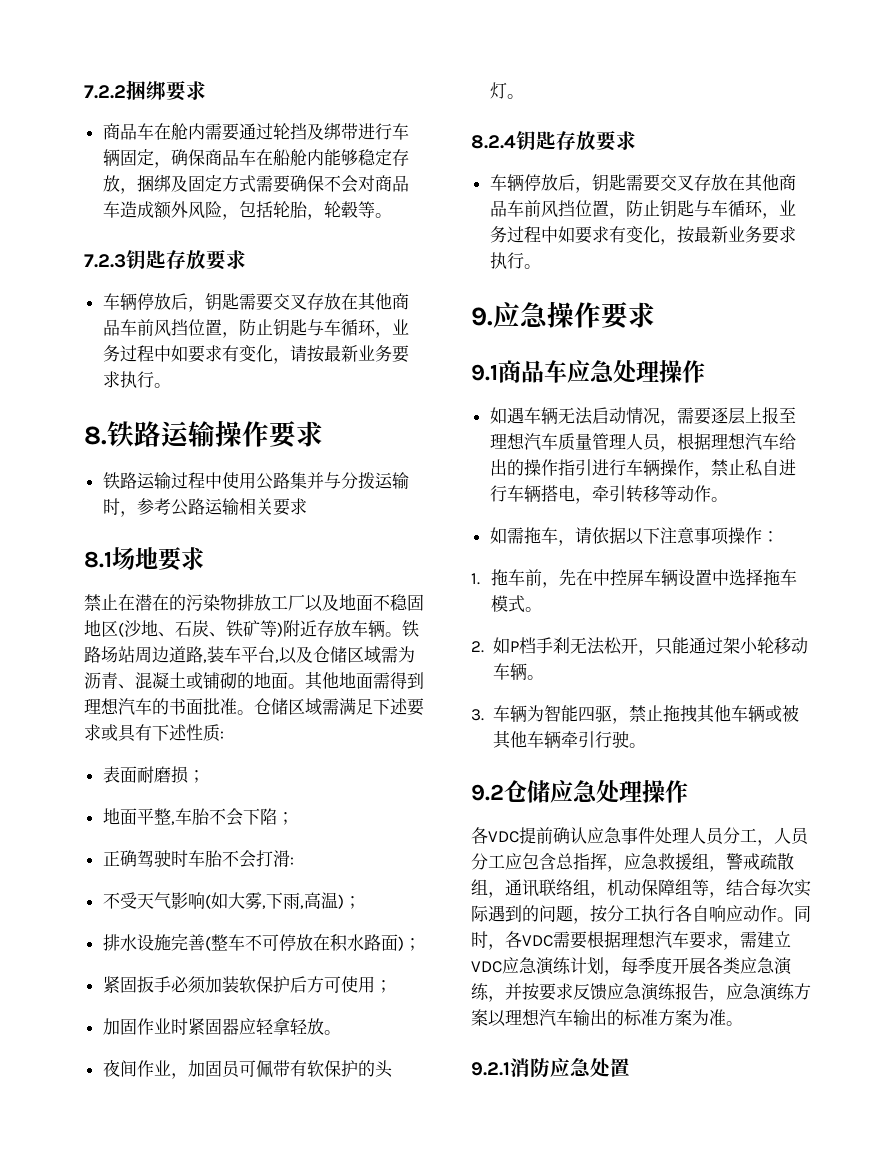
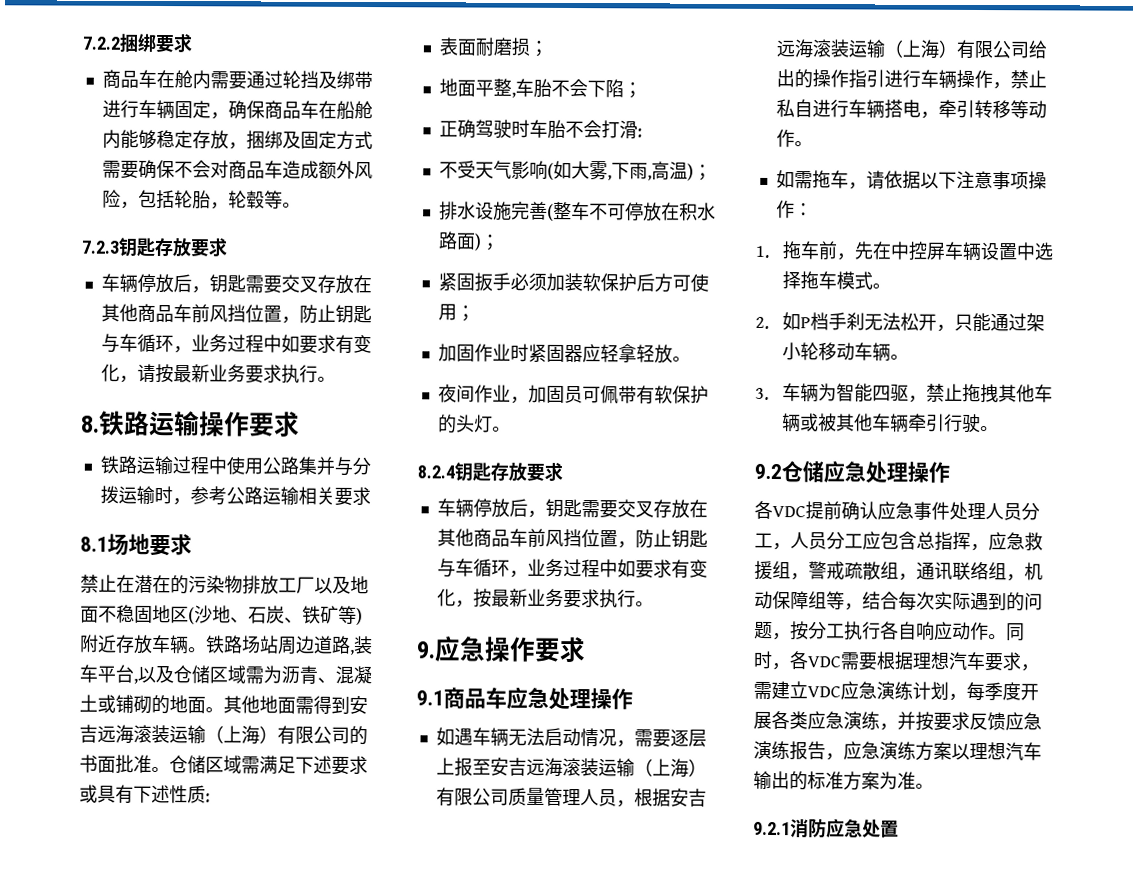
[84,698,152,715] 理想汽车 -> [349,695,368,715] [79,724,350,745] 安吉远海滚装运输（上海）有限公司
[489,433,558,450] 理想汽车 -> [489,757,707,778] [435,787,509,807] 安吉远海滚装运输（上海）有限公司
[710,433,779,450] 理想汽车 -> [669,788,707,807] [775,39,1029,59] 安吉远海滚装运输（上海）有限公司

